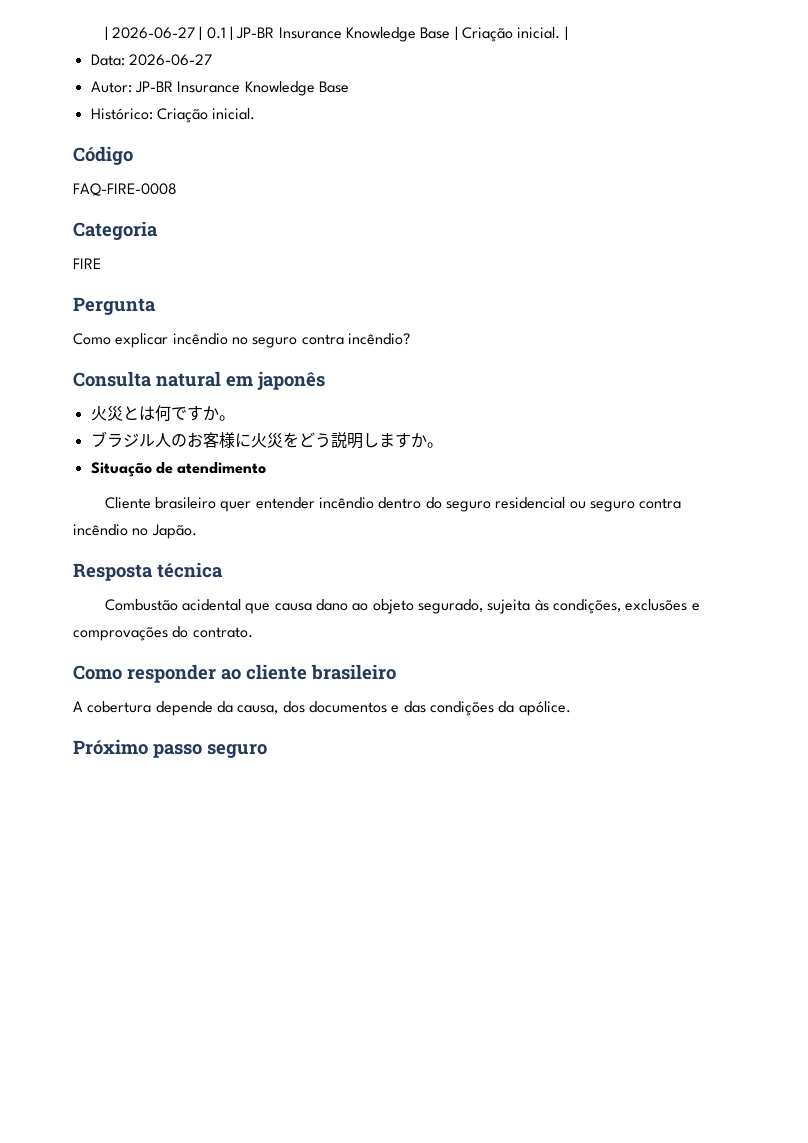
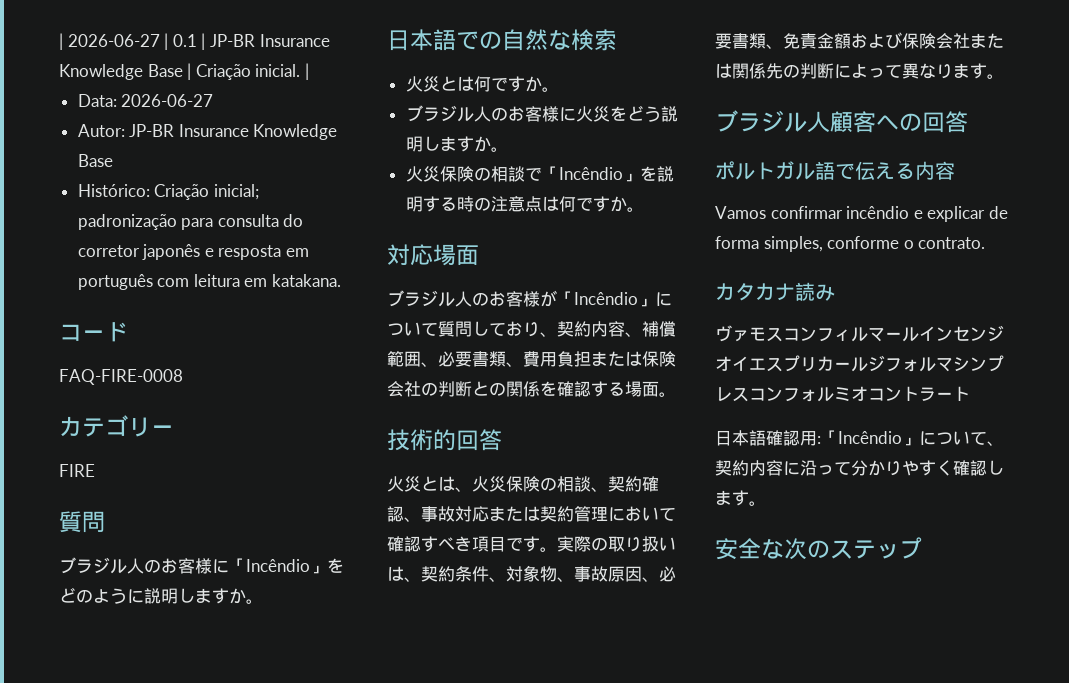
[212,108,256,120] [73,146,133,165] inicial. // Código -> [213,184,259,200] [77,214,304,230] [77,244,310,260] [77,274,342,290] [59,322,128,342] inicial; padronização para consulta do corretor japonês e resposta em português com leitura em katakana. // コード
[73,221,158,240] Categoria -> [59,415,174,437] カテゴリー
[73,297,156,315] [73,333,410,348] [73,371,325,390] Pergunta // Como explicar incêndio no seguro contra incêndio? // Consulta natural em japonês -> [59,511,105,533] [59,557,344,574] [59,587,263,604] [387,29,617,51] 質問 // ブラジル人のお客様に「Incêndio」をどのように説明しますか。 // 日本語での自然な検索
[90,462,267,477] [104,497,682,512] [73,524,197,539] [73,562,223,581] [104,599,700,614] [73,626,253,641] [73,664,396,683] [73,701,571,716] [73,739,267,758] Situação de atendimento // Cliente brasileiro quer entender incêndio dentro do seguro residencial ou seguro contra incêndio no Japão. // Resposta técnica // Combustão acidental que causa dano ao objeto segurado, sujeita às condições, exclusões e comprovações do contrato. // Como responder ao cliente brasileiro // A cobertura depende da causa, dos documentos e das condições da apólice. // Próximo passo seguro -> [405,166,674,182] [405,196,644,212] [387,244,479,266] [387,290,672,307] [387,321,676,337] [387,351,676,367] [387,381,676,397] [387,429,502,451] [387,476,659,492] [387,506,676,522] [387,536,676,552] [387,565,676,582] [715,32,1004,49] [715,63,1004,79] [715,110,968,133] [715,161,955,180] [715,206,1008,222] [715,236,986,252] [715,282,835,301] [715,325,1004,342] [715,355,1004,372] [715,386,970,402] [715,430,1004,446] [715,460,1004,476] [715,490,766,506] [715,537,922,560] 火災保険の相談で「Incêndio」を説明する時の注意点は何ですか。 // 対応場面 // ブラジル人のお客様が「Incêndio」について質問しており、契約内容、補償範囲、必要書類、費用負担または保険会社の判断との関係を確認する場面。 // 技術的回答 // 火災とは、火災保険の相談、契約確認、事故対応または契約管理において確認すべき項目です。実際の取り扱いは、契約条件、対象物、事故原因、必要書類、免責金額および保険会社または関係先の判断によって異なります。 // ブラジル人顧客への回答 // ポルトガル語で伝える内容 // Vamos confirmar incêndio e explicar de forma simples, conforme o contrato. // カタカナ読み // ヴァモスコンフィルマールインセンジオイエスプリカールジフォルマシンプレスコンフォルミオコントラート // 日本語確認用:「Incêndio」について、契約内容に沿って分かりやすく確認します。 // 安全な次のステップ

